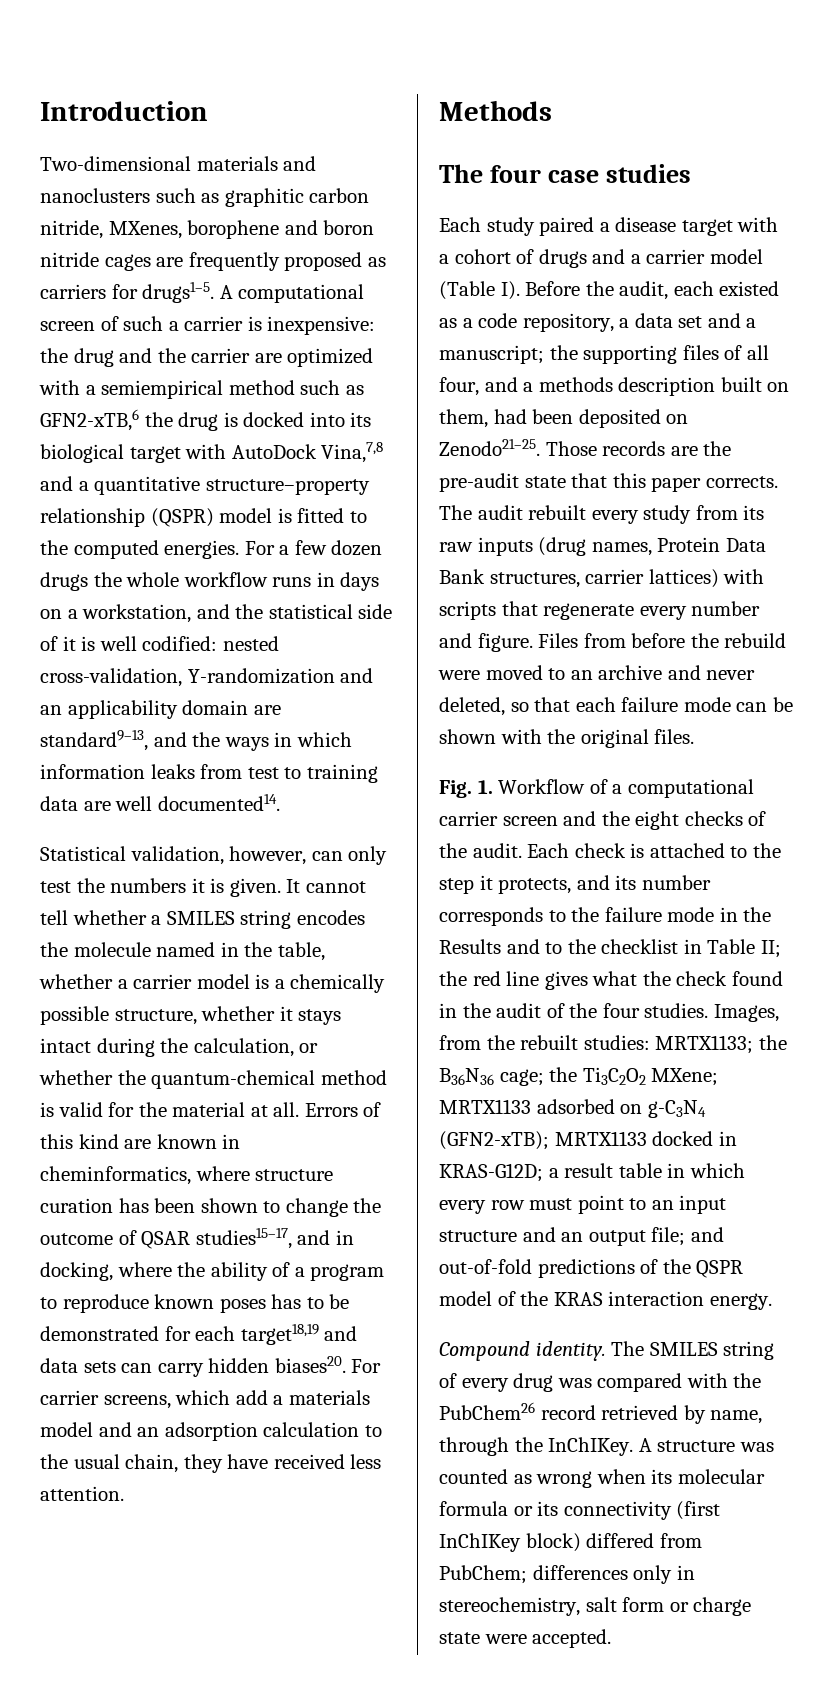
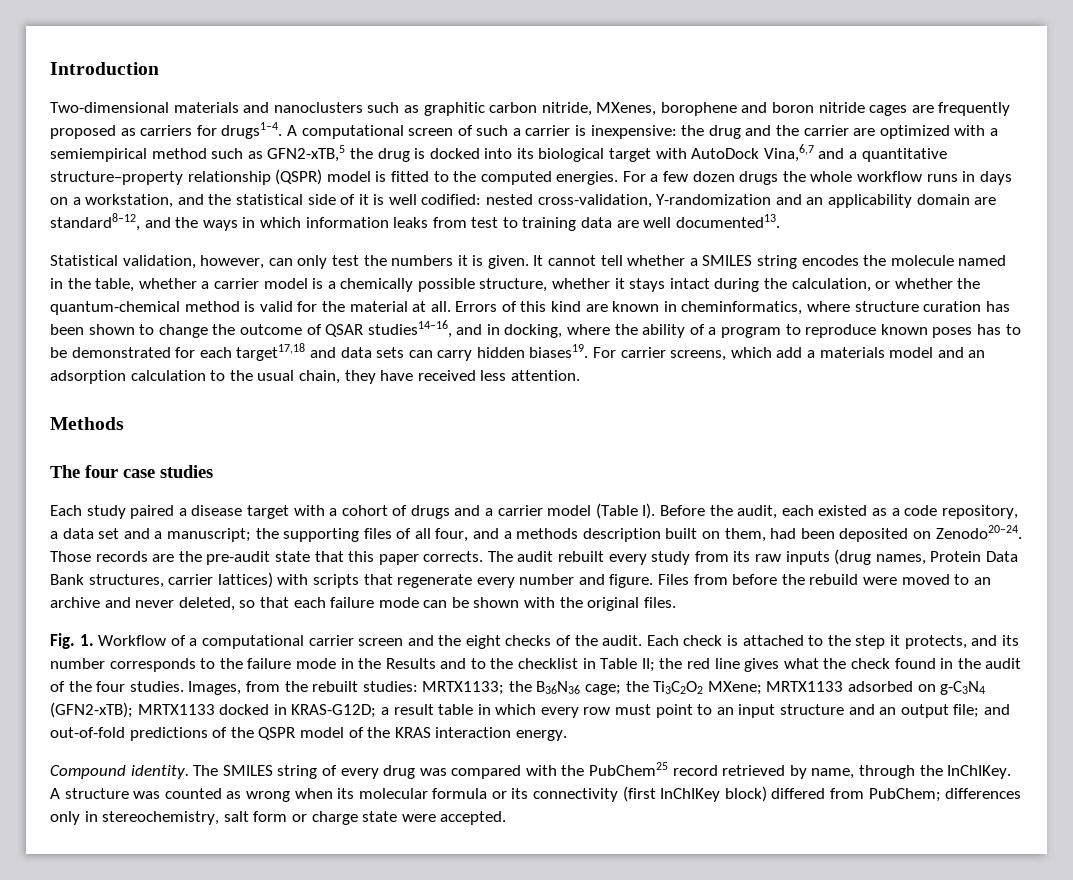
[142,282,215,303] drugs1–5. -> [221,122,283,139] drugs1–4.
[40,409,139,431] GFN2-xTB,6 -> [267,145,346,162] GFN2-xTB,5
[321,442,384,463] Vina,7,8 -> [763,144,814,162] Vina,6,7
[40,730,148,751] standard9–13, -> [50,213,140,231] standard8–12,
[157,794,280,811] documented14. -> [675,214,780,228] documented13.
[195,1228,292,1249] studies15–17, -> [367,320,452,338] studies14–16,
[240,1324,319,1345] target18,19 -> [236,343,306,361] target17,18
[274,1356,346,1373] biases20. -> [529,344,589,358] biases19.
[439,439,540,456] Zenodo21–25. -> [935,525,1022,539] Zenodo20–24.
[439,1402,535,1420] PubChem26 -> [589,762,669,776] PubChem25

